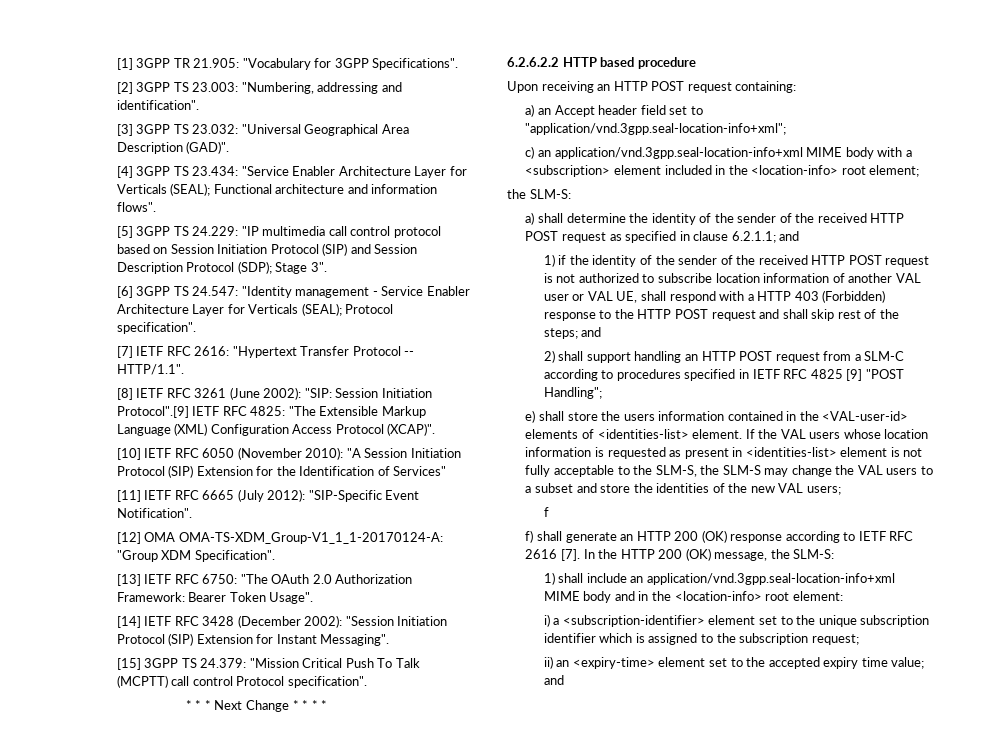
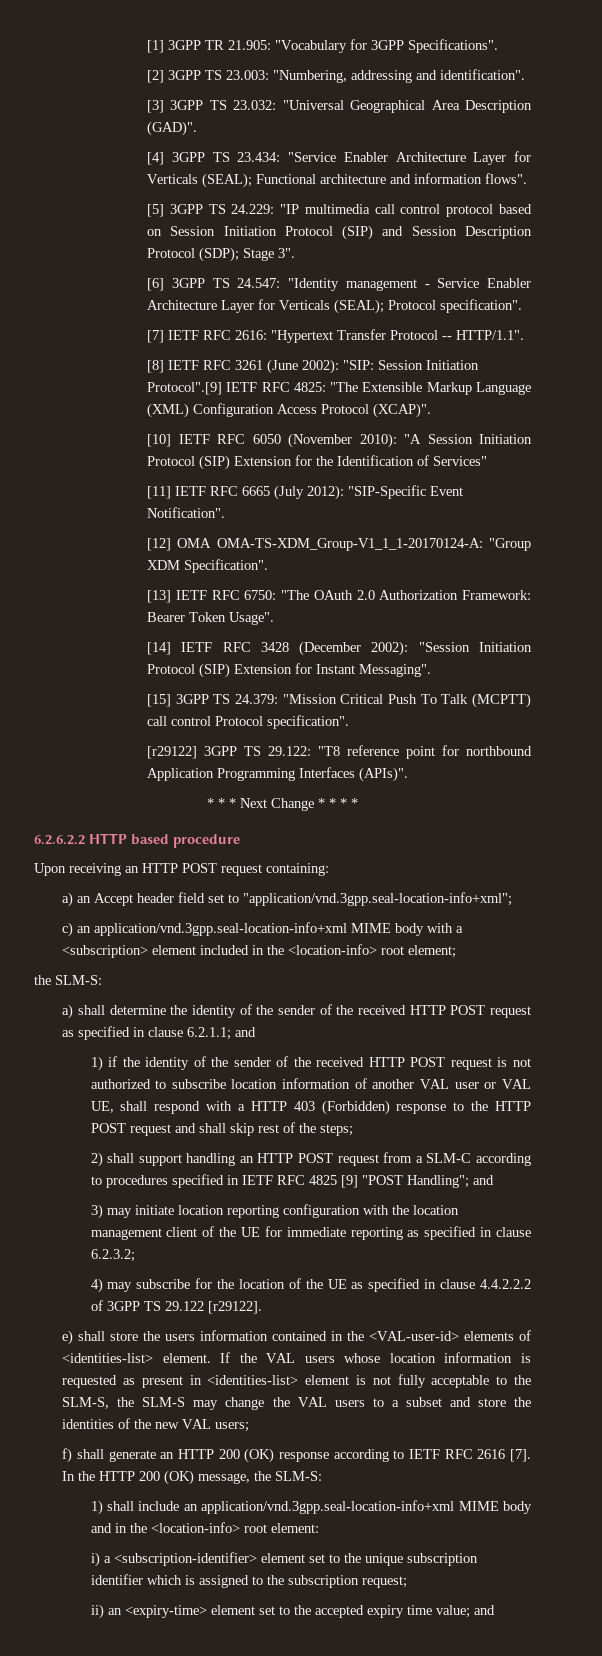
(367, 682) none -> [147,745,532,759] [147,767,409,782] // [r29122] 3GPP TS 29.122: "T8 reference point for northbound Application Programming Interfaces (APIs)".
[581,327,602,337] and -> (353, 1130) none
(602, 393) none -> [472,1175,494,1185] [90,1204,459,1219] [90,1226,531,1240] [90,1249,135,1262] [90,1278,531,1293] [90,1300,262,1314] and // 3) may initiate location reporting configuration with the location management client of the UE for immediate reporting as specified in clause 6.2.3.2; // 4) may subscribe for the location of the UE as specified in clause 4.4.2.2.2 of 3GPP TS 29.122 [r29122].
[543,507,549,517] // f -> (250, 1427) none

